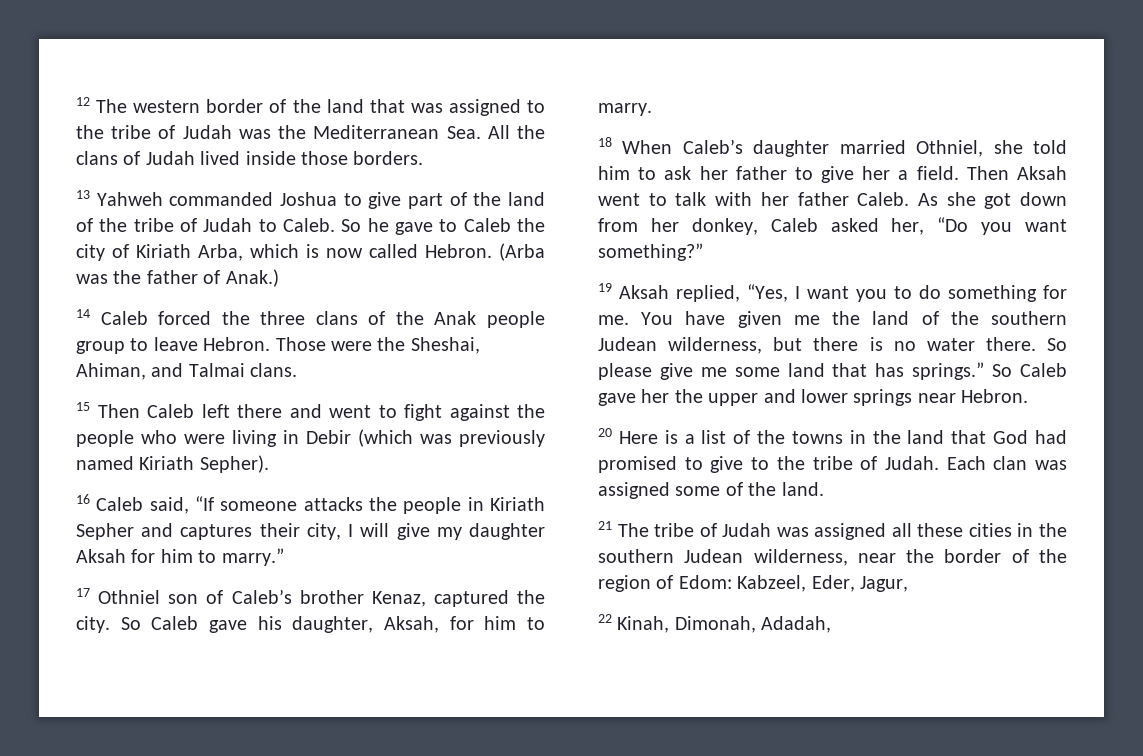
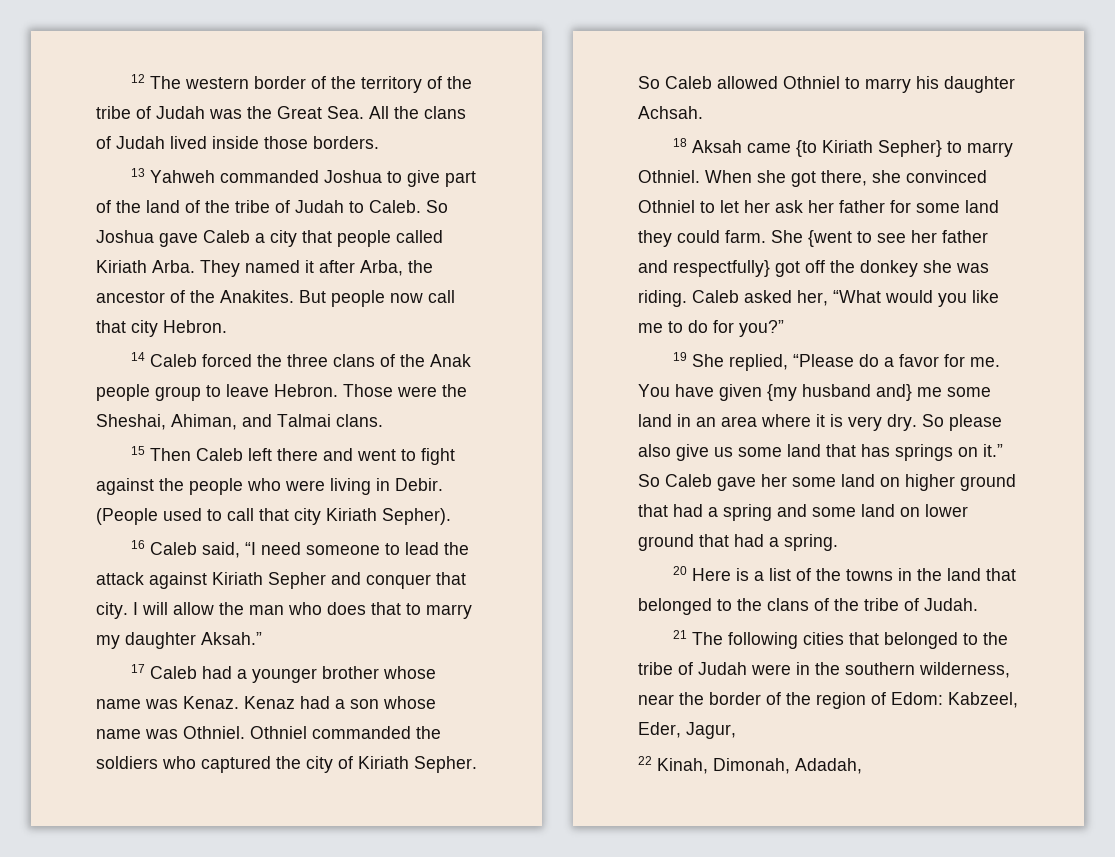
[326,99,546,116] land that was assigned to -> [361,76,443,93] territory of
[313,125,440,139] Mediterranean -> [277,106,322,119] Great
[367,218,545,235] [76,243,545,261] [76,269,279,287] he gave to Caleb the city of Kiriath Arba, which is now called Hebron. (Arba was the father of Anak.) -> [96,230,443,247] [96,260,433,277] [96,290,455,307] [96,320,227,337] Joshua gave Caleb a city that people called Kiriath Arba. They named it after Arba, the ancestor of the Anakites. But people now call that city Hebron.
[306,429,545,447] [76,456,134,470] Debir (which was previously named -> [395,478,443,491] [96,508,321,525] Debir. (People used to call that city
[195,496,545,514] [76,523,545,540] [76,548,284,566] [76,588,545,607] [76,616,545,633] [598,103,652,116] [598,137,1067,157] [598,166,1067,183] [598,192,1067,209] [598,217,1067,235] [598,243,703,261] [598,283,1037,302] “If someone attacks the people in Kiriath Sepher and captures their city, I will give my daughter Aksah for him to marry.” // 17 Othniel son of Caleb’s brother Kenaz, captured the city. So Caleb gave his daughter, Aksah, for him to marry. // 18 When Caleb’s daughter married Othniel, she told him to ask her father to give her a field. Then Aksah went to talk with her father Caleb. As she got down from her donkey, Caleb asked her, “Do you want something?” // 19 Aksah replied, “Yes, I want you to do something -> [245,542,470,555] [96,572,466,589] [96,602,472,619] [96,632,262,649] [131,664,437,683] [96,696,436,709] [96,726,441,739] [96,756,477,773] [638,76,1015,93] [638,106,703,119] [673,138,1014,157] [638,170,987,187] [638,200,999,213] [638,230,988,247] [638,260,989,277] [638,290,999,307] [638,320,784,337] [673,352,940,371] “I need someone to lead the attack against Kiriath Sepher and conquer that city. I will allow the man who does that to marry my daughter Aksah.” // 17 Caleb had a younger brother whose name was Kenaz. Kenaz had a son whose name was Othniel. Othniel commanded the soldiers who captured the city of Kiriath Sepher. So Caleb allowed Othniel to marry his daughter Achsah. // 18 Aksah came {to Kiriath Sepher} to marry Othniel. When she got there, she convinced Othniel to let her ask her father for some land they could farm. She {went to see her father and respectfully} got off the donkey she was riding. Caleb asked her, “What would you like me to do for you?” // 19 She replied, “Please do a favor
[793,311,1067,325] [598,337,1067,354] [598,363,727,380] me the land of the southern Judean wilderness, but there is no water there. So please give me -> [767,384,991,401] [638,414,1002,431] [638,444,733,461] {my husband and} me some land in an area where it is very dry. So please also give us
[912,362,985,380] springs.” -> [895,444,1003,461] springs on it.”
[674,389,1029,406] the upper and lower springs near Hebron. -> [792,474,1016,491] [638,504,968,521] [638,534,838,551] some land on higher ground that had a spring and some land on lower ground that had a spring.
[993,430,1067,444] [598,456,1067,473] [598,482,824,499] [598,521,1012,540] God had promised to give to the tribe of Judah. Each clan was assigned some of the land. // 21 The tribe of Judah was assigned all these cities -> [638,598,978,615] [673,630,1009,649] [638,662,791,675] belonged to the clans of the tribe of Judah. // 21 The following cities that belonged to the tribe of Judah were
[684,549,744,563] Judean -> (915, 668) none

